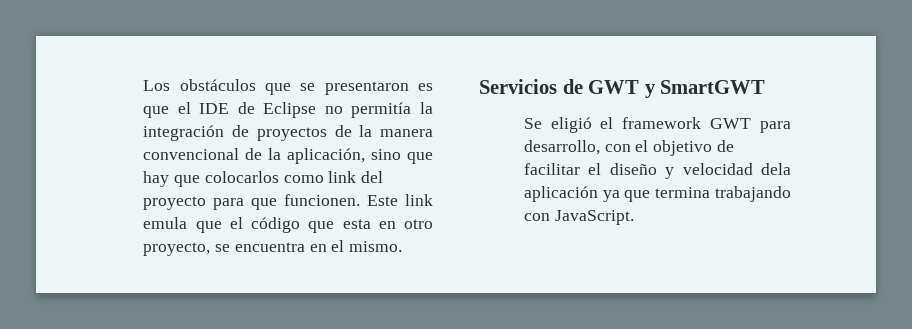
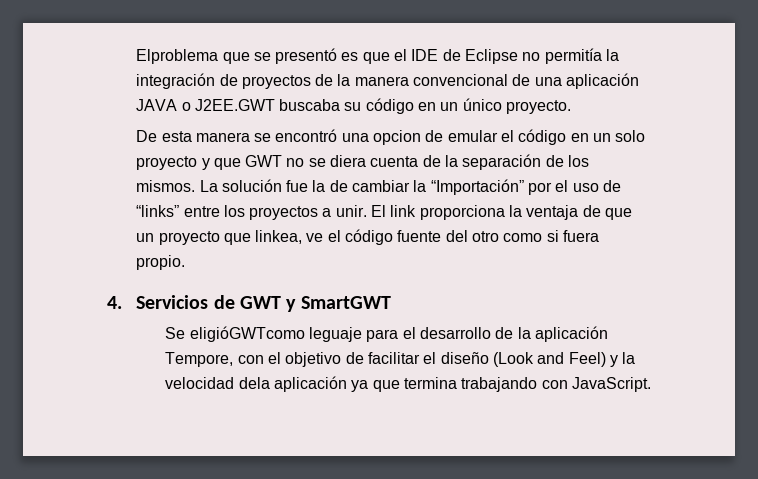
[143,79,256,91] Los obstáculos -> [136,49,219,64] Elproblema
[324,81,409,95] presentaron -> [275,48,338,64] presentó
[268,148,433,164] [143,171,384,187] [143,194,433,210] [143,217,433,233] [143,240,403,256] la aplicación, sino que hay que colocarlos como link del proyecto para que funcionen. Este link emula que el código que esta en otro proyecto, se encuentra en el mismo. // -> [534,73,640,89] [136,98,572,114] [136,129,646,145] [136,154,590,170] [136,179,622,195] [136,205,633,220] [136,229,600,245] [136,255,186,270] [107,296,122,309] una aplicación JAVA o J2EE.GWT buscaba su código en un único proyecto. // De esta manera se encontró una opcion de emular el código en un solo proyecto y que GWT no se diera cuenta de la separación de los mismos. La solución fue la de cambiar la “Importación” por el uso de “links” entre los proyectos a unir. El link proporciona la ventaja de que un proyecto que linkea, ve el código fuente del otro como si fuera propio. // 4.
[550,117,791,133] [523,140,600,155] eligió el framework GWT para desarrollo, -> [189,326,608,342] [165,352,234,367] eligióGWTcomo leguaje para el desarrollo de la aplicación Tempore,
[665,167,675,179] y -> [492,352,636,367] (Look and Feel) y la

